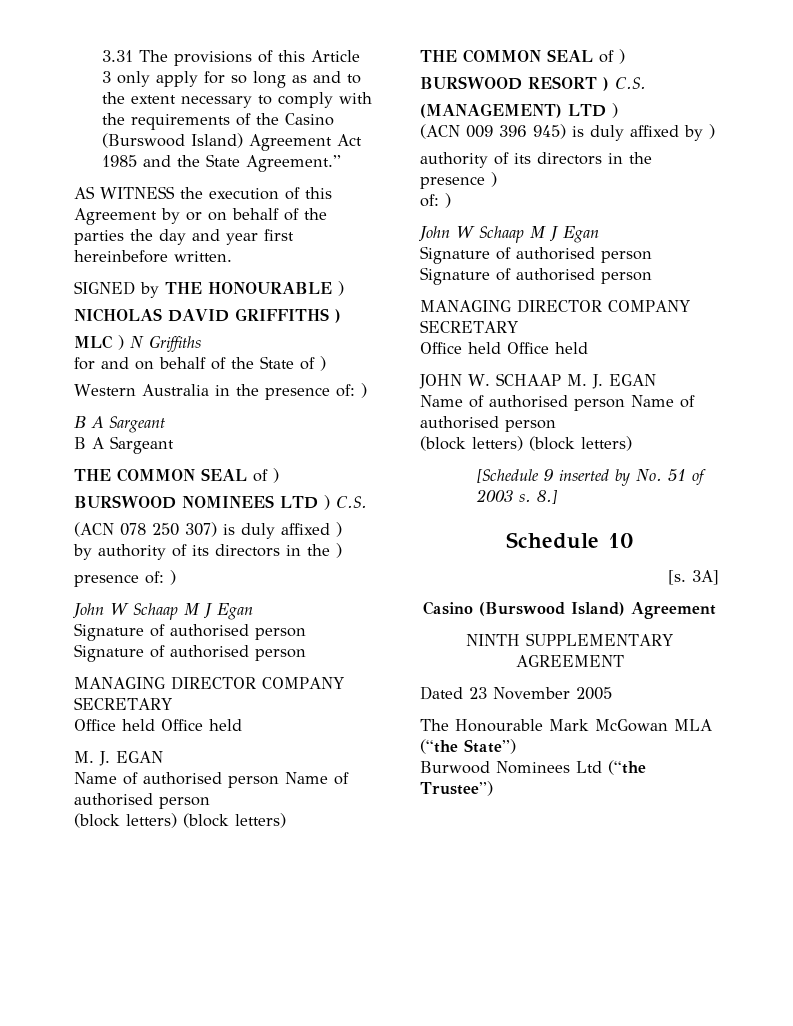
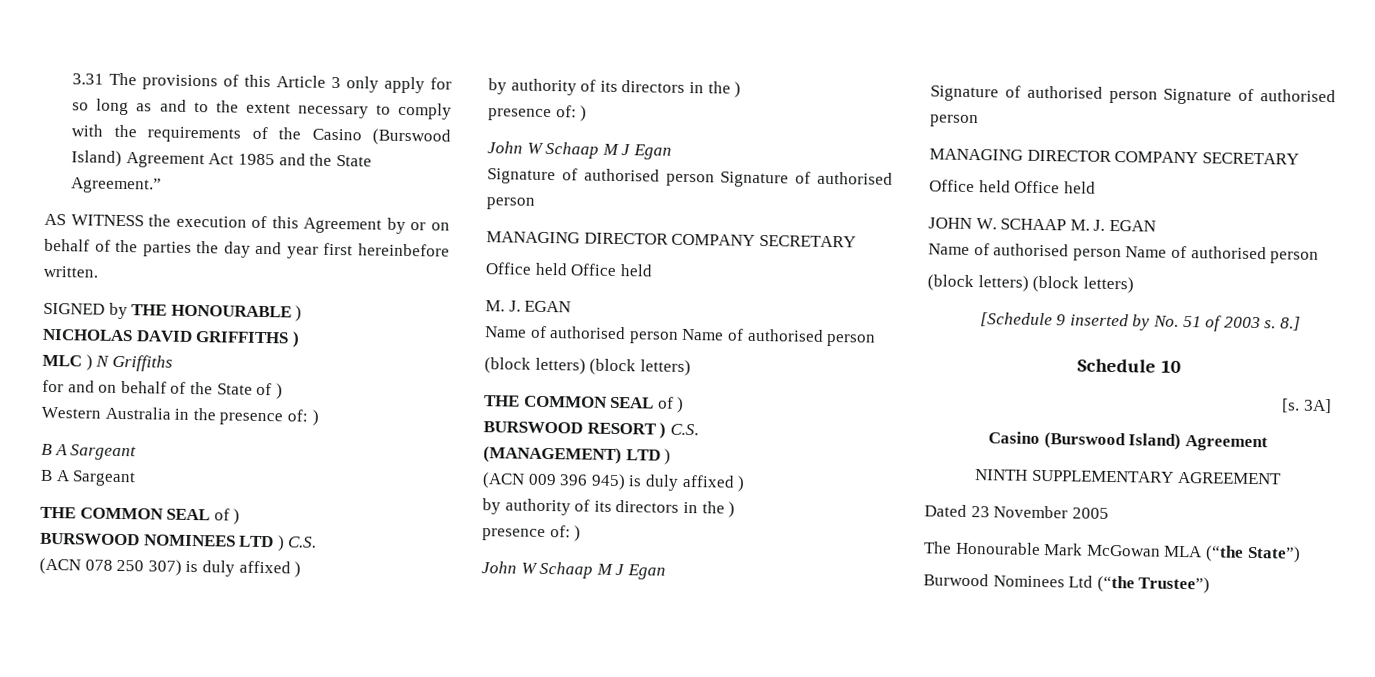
[684,124,715,141] [420,152,652,168] [420,172,497,189] by ) // authority of its directors in the presence ) // -> [737,475,746,492] [482,498,736,518] [482,528,546,542] ) // by authority of its directors in the ) // presence

